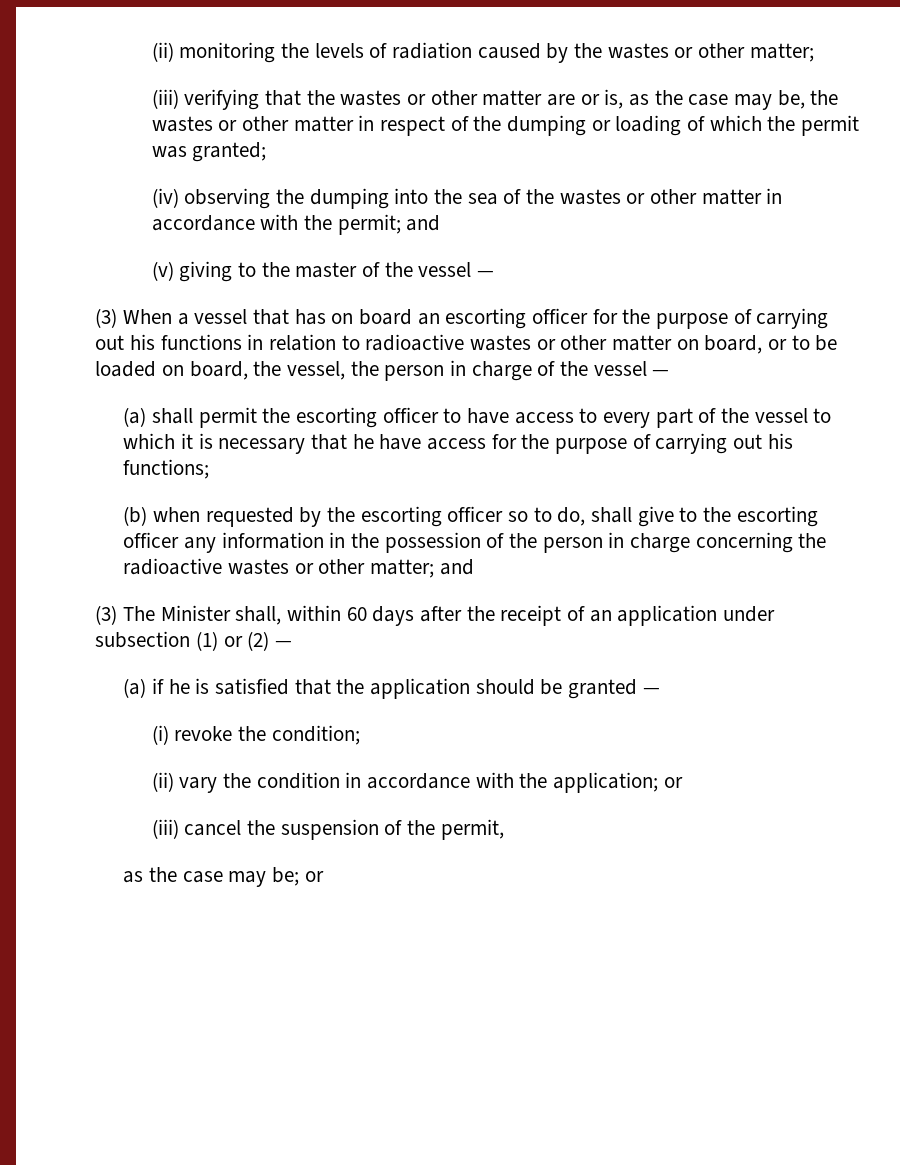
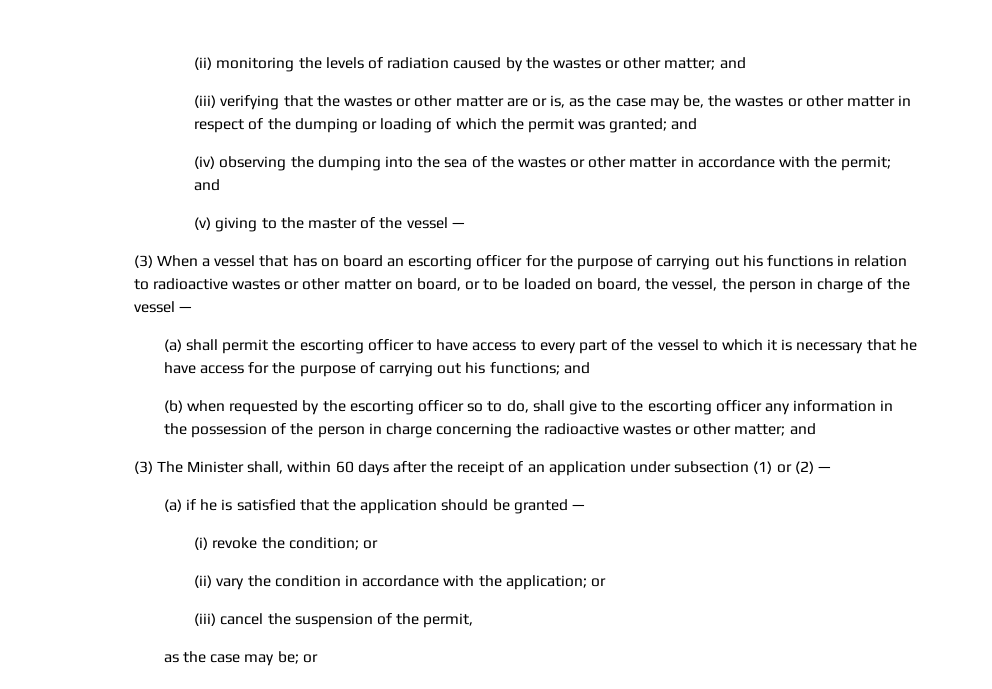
(814, 52) none -> [719,57,746,69] and
(267, 152) none -> [671,118,698,130] and
(210, 469) none -> [563,362,590,374] and
(360, 735) none -> [362,540,378,549] or

